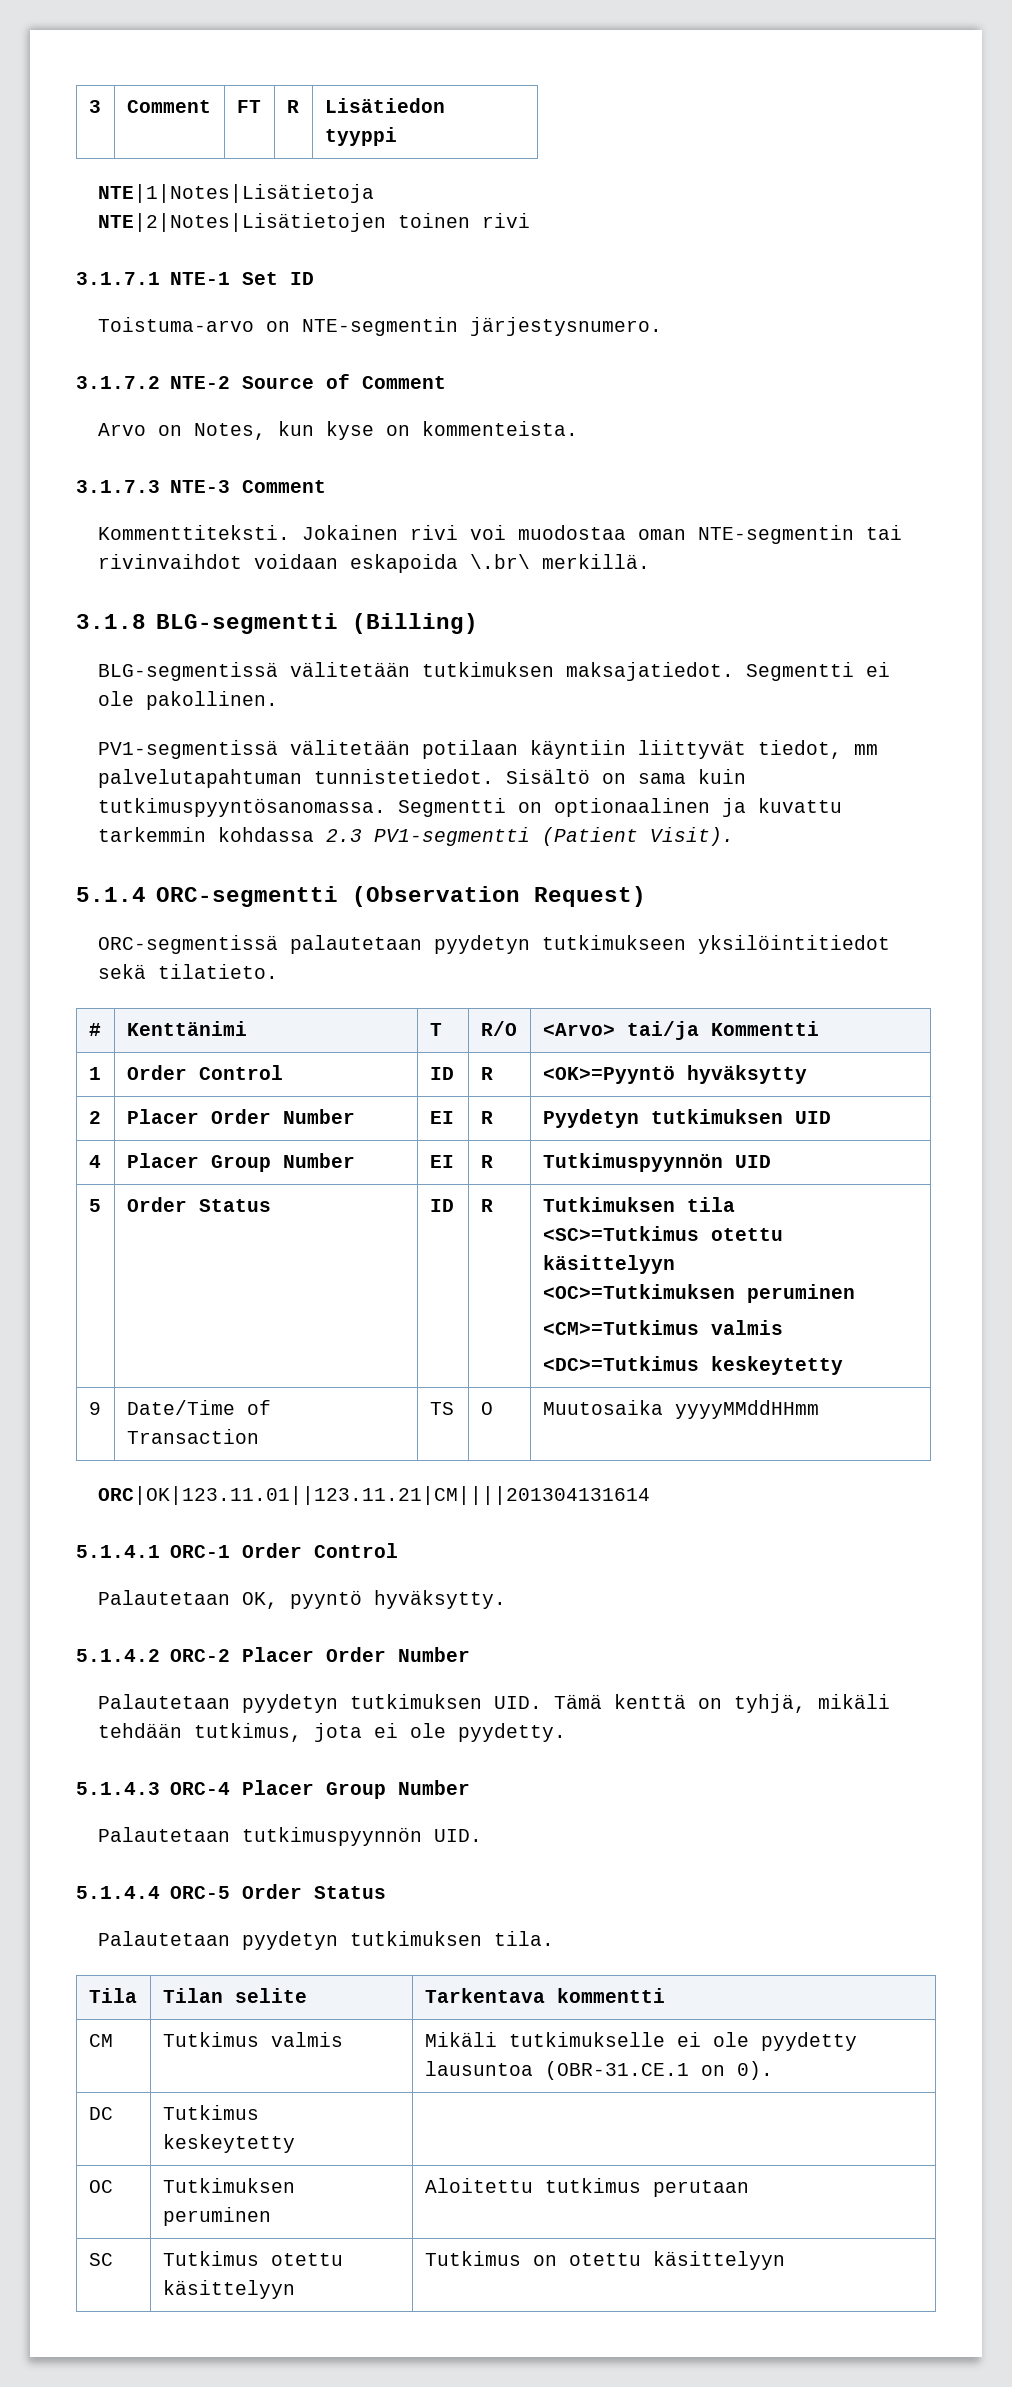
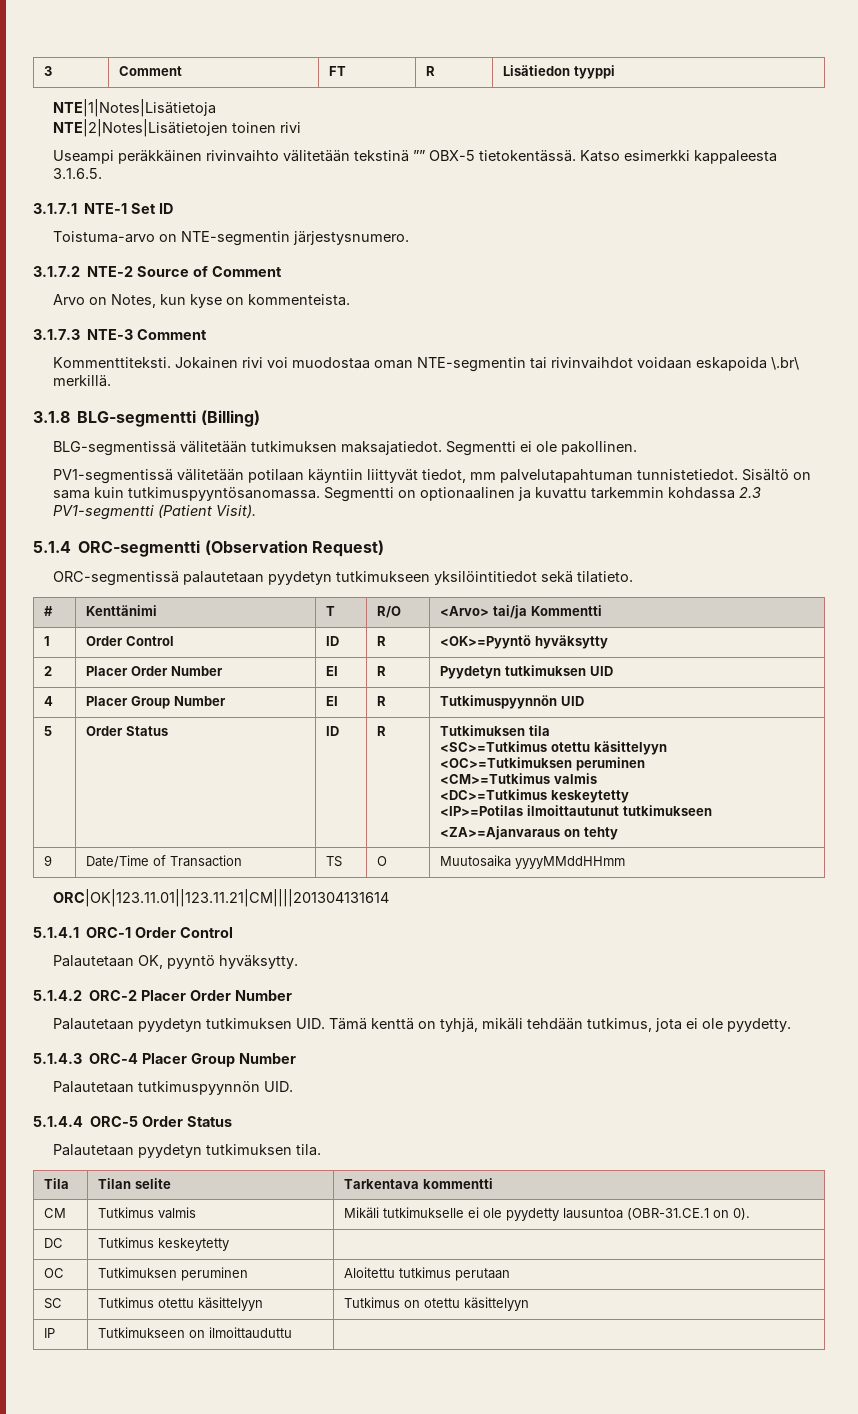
(531, 220) none -> [53,150,778,164] [53,168,103,179] // Useampi peräkkäinen rivinvaihto välitetään tekstinä ”” OBX-5 tietokentässä. Katso esimerkki kappaleesta 3.1.6.5.
(843, 1365) none -> [439,805,712,816] [439,826,618,840] // <IP>=Potilas ilmoittautunut tutkimukseen // <ZA>=Ajanvaraus on tehty
(785, 2260) none -> [43,1328,55,1338] [97,1327,292,1339] // IP | Tutkimukseen on ilmoittauduttu |

